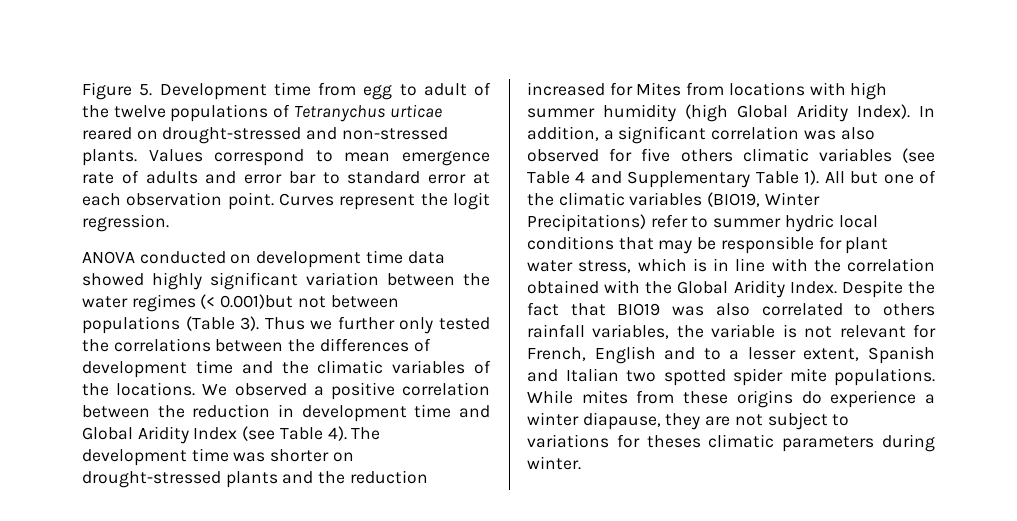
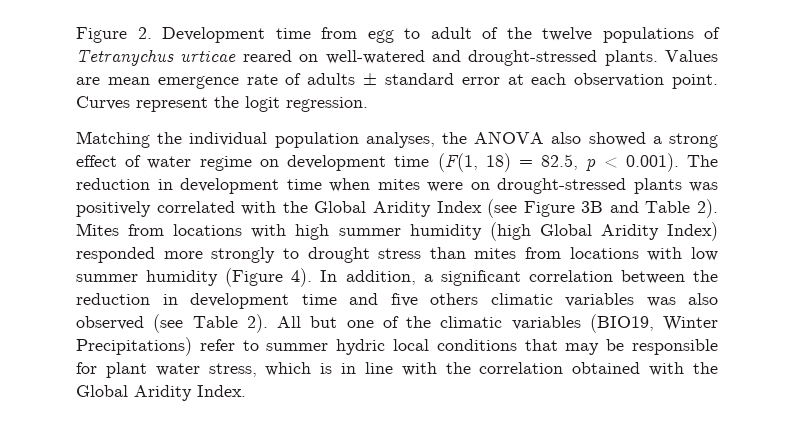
[82,82,153,100] Figure 5. -> [76,27,152,43] Figure 2.
[162,127,448,144] [82,149,333,166] drought-stressed and non-stressed plants. Values correspond to -> [325,50,718,66] [76,77,100,85] well-watered and drought-stressed plants. Values are
[205,171,340,184] and error bar to -> [363,73,377,85] ±
[82,250,445,268] [82,272,490,290] [82,294,399,312] [82,316,490,334] [82,338,431,352] [82,360,491,378] [82,382,491,400] [82,404,490,422] [82,426,381,444] [82,448,354,466] [82,470,428,488] [527,82,633,96] ANOVA conducted on development time data showed highly significant variation between the water regimes (< 0.001)but not between populations (Table 3). Thus we further only tested the correlations between the differences of development time and the climatic variables of the locations. We observed a positive correlation between the reduction in development time and Global Aridity Index (see Table 4). The development time was shorter on drought-stressed plants and the reduction increased for -> [76,131,719,148] [76,153,718,172] [76,178,718,194] [76,199,719,218] Matching the individual population analyses, the ANOVA also showed a strong effect of water regime on development time (F(1, 18) = 82.5, p < 0.001). The reduction in development time when mites were on drought-stressed plants was positively correlated with the Global Aridity Index (see Figure 3B and Table 2).
[857,104,910,119] Index). -> [667,222,719,241] [76,247,718,263] [76,268,313,287] Index) responded more strongly to drought stress than mites from locations with low summer humidity (Figure 4).
[803,127,875,140] [527,148,935,163] [527,170,820,188] was also observed for five others climatic variables (see Table 4 and Supplementary Table 1). -> [620,270,719,284] [76,293,718,309] [76,314,268,333] between the reduction in development time and five others climatic variables was also observed (see Table 2).
[841,280,935,298] [527,302,935,316] [527,324,937,339] [527,346,935,364] [527,368,935,386] [527,390,935,408] [527,412,850,430] [527,434,935,452] [527,456,581,470] Despite the fact that BIO19 was also correlated to others rainfall variables, the variable is not relevant for French, English and to a lesser extent, Spanish and Italian two spotted spider mite populations. While mites from these origins do experience a winter diapause, they are not subject to variations for theses climatic parameters during winter. -> (246, 391) none

